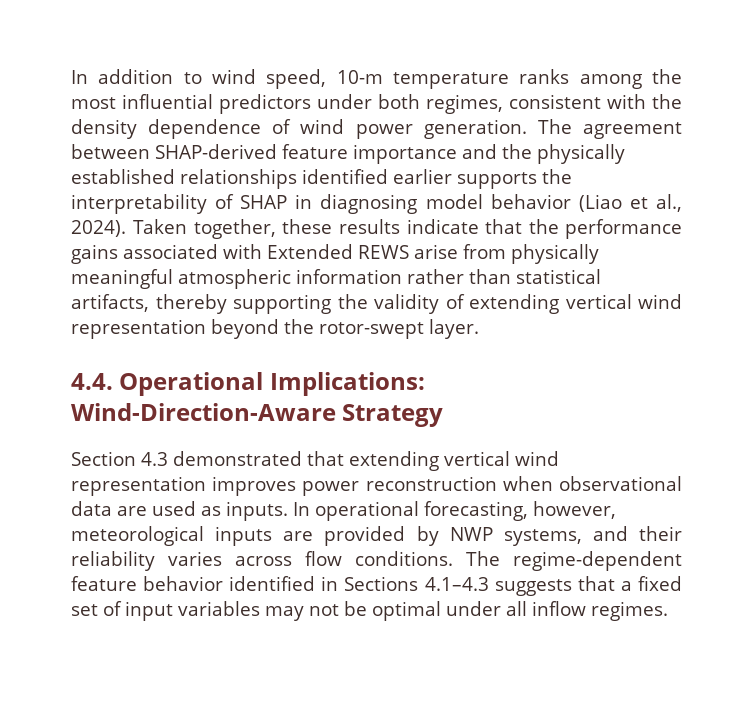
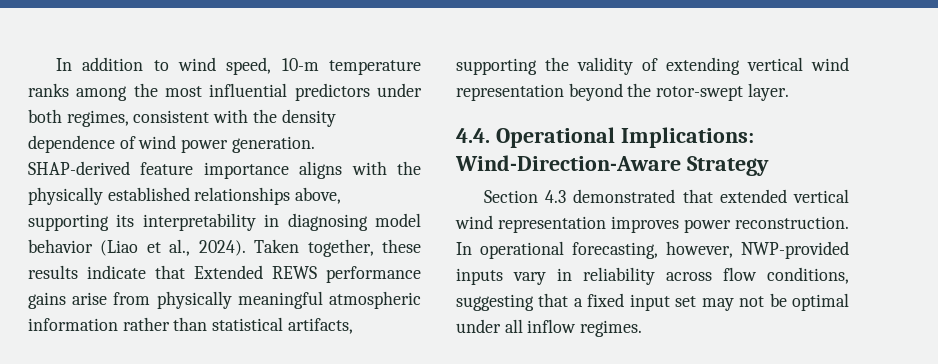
[537,119,683,139] [71,144,150,159] The agreement between -> (315, 144) none
[462,144,497,159] and -> [299,161,387,179] aligns with
[302,169,572,189] [71,194,288,214] identified earlier supports the interpretability of SHAP -> [295,187,342,204] [28,213,256,231] above, supporting its interpretability
[528,219,682,239] [71,244,409,264] the performance gains associated with Extended REWS -> [194,265,421,283] [28,292,66,309] Extended REWS performance gains
[155,294,227,314] thereby -> (353, 326) none
[349,451,439,471] extending -> [719,189,787,203] extended
[365,476,682,491] [71,501,616,521] [71,526,682,546] [71,551,682,571] [71,576,682,596] [71,601,260,621] reconstruction when observational data are used as inputs. In operational forecasting, however, meteorological inputs are provided by NWP systems, and their reliability varies across flow conditions. The regime-dependent feature behavior identified in Sections 4.1–4.3 suggests that a fixed set of input variables -> [735,216,849,229] [456,241,849,259] [456,267,849,285] [456,293,697,311] reconstruction. In operational forecasting, however, NWP-provided inputs vary in reliability across flow conditions, suggesting that a fixed input set

